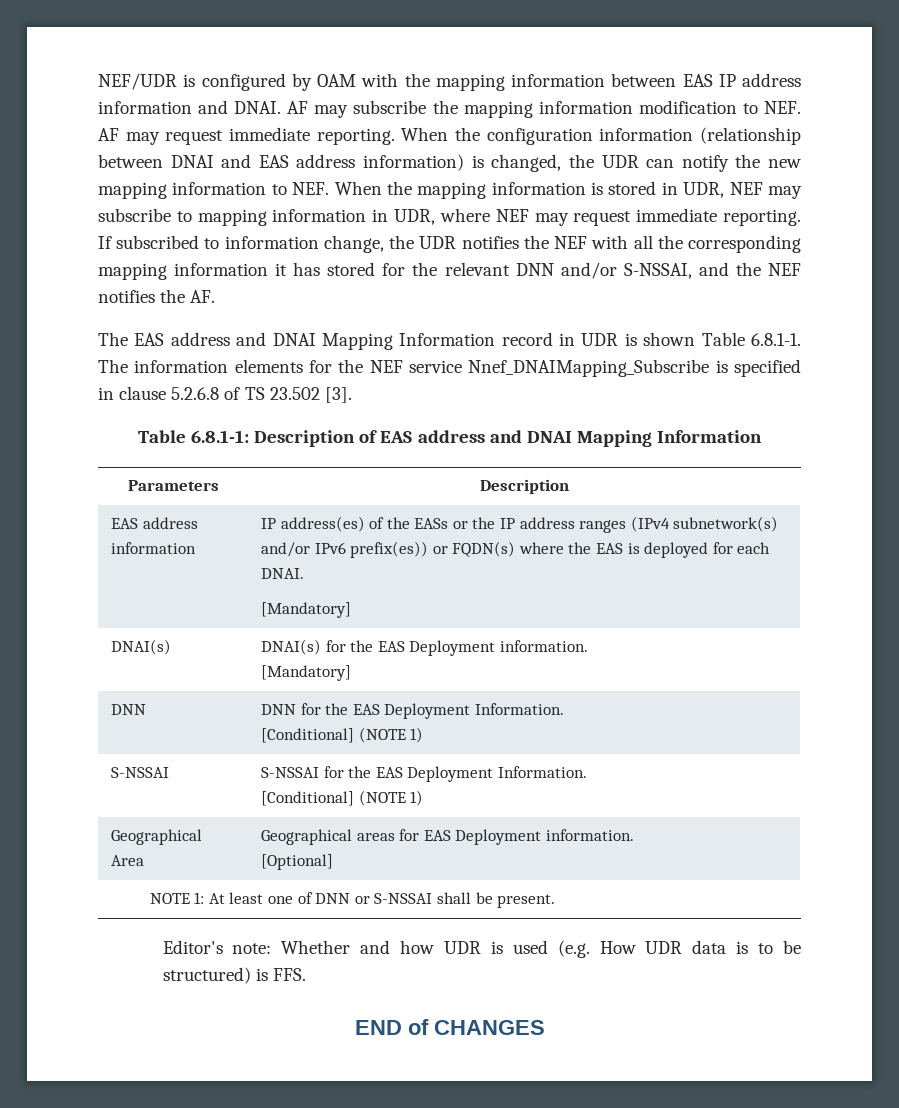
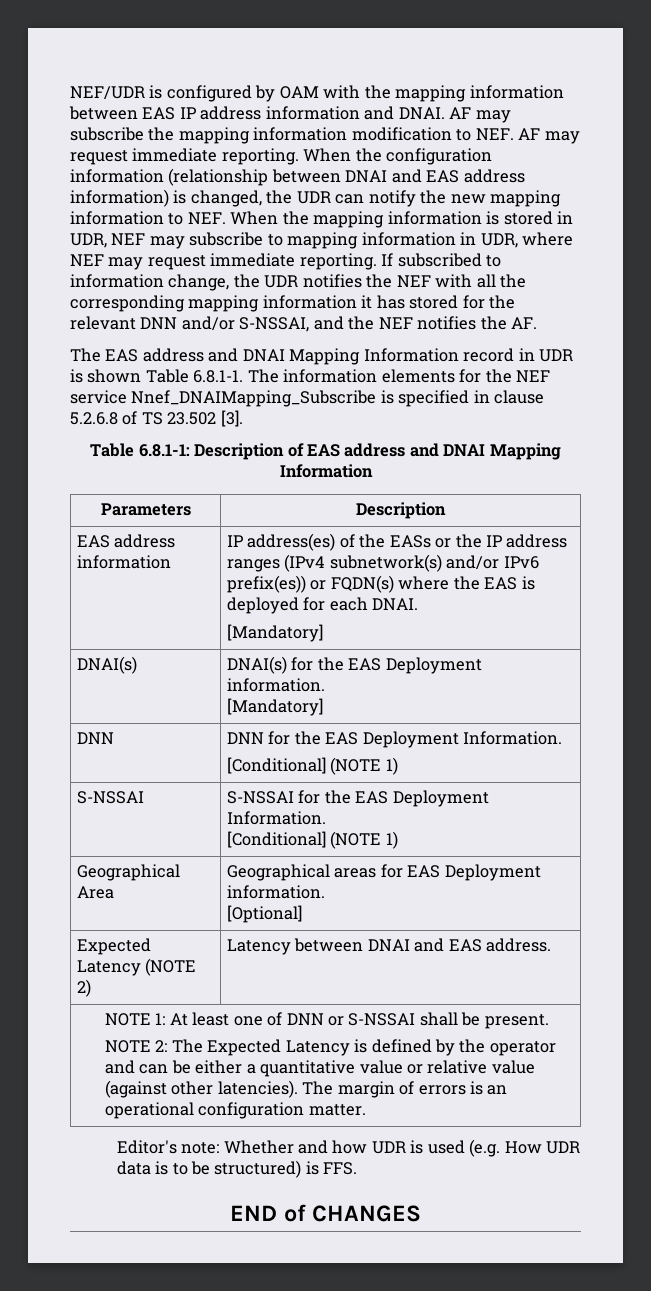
(333, 862) none -> [76,938,151,955] [76,958,197,976] [76,979,91,997] [226,938,552,955] // Expected Latency (NOTE 2) | Latency between DNAI and EAS address.
(556, 901) none -> [104,1039,556,1056] [104,1060,535,1077] [104,1080,508,1098] [104,1102,366,1119] // NOTE 2: The Expected Latency is defined by the operator and can be either a quantitative value or relative value (against other latencies). The margin of errors is an operational configuration matter.

